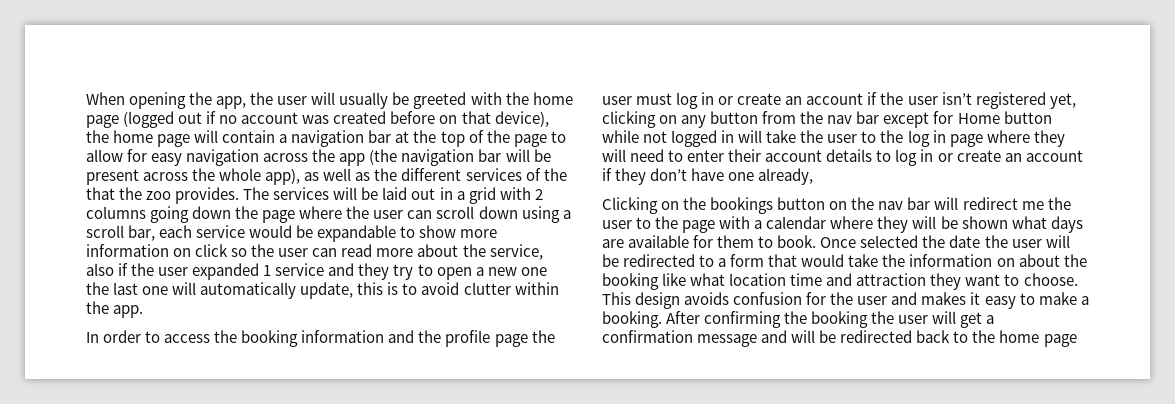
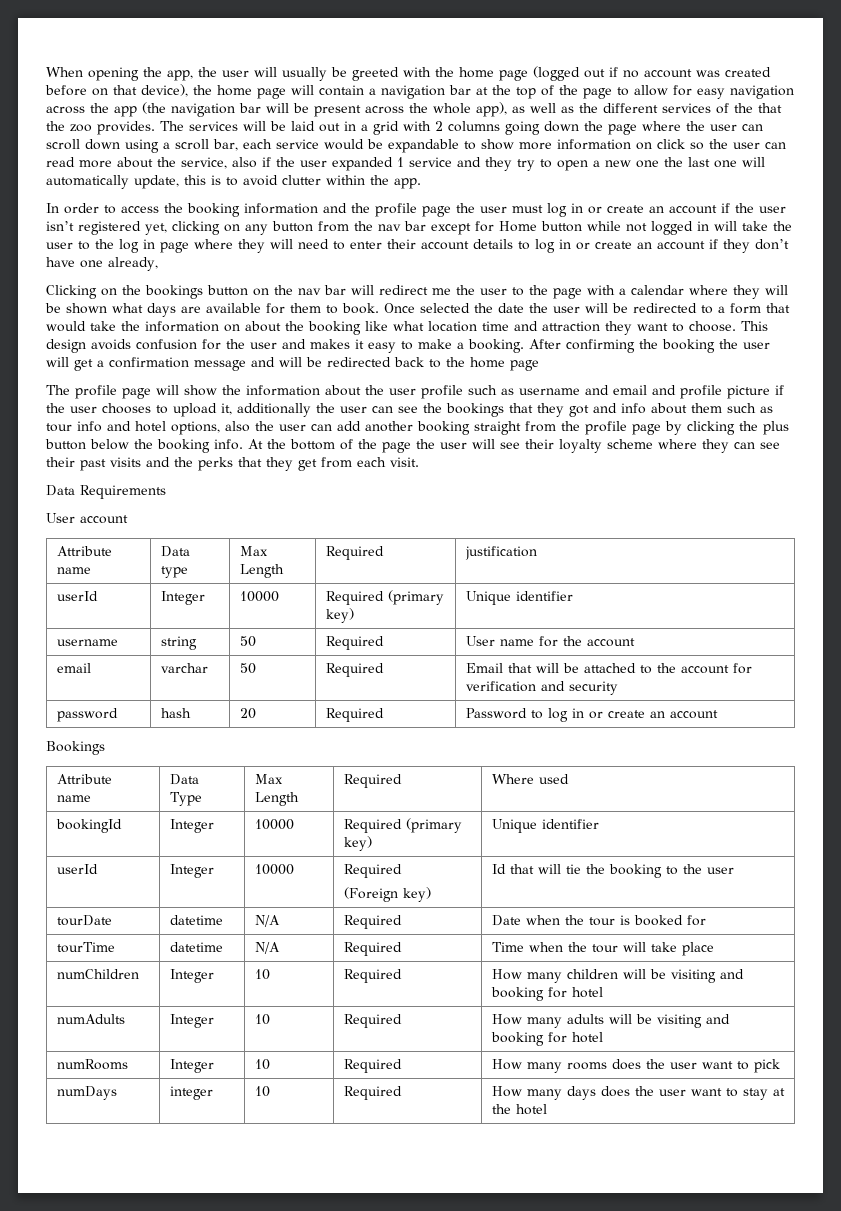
(1077, 340) none -> [46,385,784,399] [46,403,773,417] [46,421,789,435] [45,439,780,453] [46,457,419,471] [46,485,166,499] [46,513,128,524] [56,546,112,556] [56,567,91,574] [160,546,190,557] [160,566,188,578] [239,546,268,556] [239,564,284,578] [325,546,384,560] [464,546,537,560] [56,591,98,601] [160,591,205,605] [239,591,279,602] [325,590,444,605] [325,608,354,623] [465,591,573,605] [56,639,118,646] [160,636,197,650] [239,636,256,647] [325,636,384,650] [465,636,635,647] [56,663,91,673] [160,663,208,673] [239,663,256,674] [325,663,384,677] [465,663,752,674] [465,681,618,695] [56,708,118,722] [160,708,191,718] [239,708,256,719] [325,708,384,722] [465,708,718,722] [46,741,105,755] [56,774,112,784] [56,795,91,802] [169,774,199,785] [169,792,202,806] [254,774,283,784] [254,792,299,806] [343,774,402,788] [491,774,569,784] [55,819,122,833] [169,819,214,833] [254,819,294,830] [343,818,462,833] [343,836,372,851] [491,819,599,833] [56,864,98,874] [169,864,214,878] [254,864,294,875] [343,864,402,878] [343,887,431,902] [491,864,734,878] [56,915,112,926] [169,915,223,925] [254,915,280,927] [343,915,402,929] [491,915,706,926] [56,942,115,953] [169,942,223,952] [254,942,280,954] [343,942,402,956] [491,942,714,956] [56,969,139,979] [169,969,214,983] [254,969,270,980] [343,969,402,983] [491,969,744,983] [490,987,603,1001] [56,1014,125,1024] [169,1014,214,1028] [254,1014,270,1025] [343,1014,402,1028] [491,1014,730,1028] [490,1032,603,1046] [56,1059,128,1070] [169,1059,214,1073] [254,1059,270,1070] [343,1059,402,1073] [491,1059,780,1073] [56,1086,117,1100] [169,1086,213,1100] [254,1086,270,1097] [343,1086,402,1100] [491,1086,785,1100] [491,1104,547,1115] // The profile page will show the information about the user profile such as username and email and profile picture if the user chooses to upload it, additionally the user can see the bookings that they got and info about them such as tour info and hotel options, also the user can add another booking straight from the profile page by clicking the plus button below the booking info. At the bottom of the page the user will see their loyalty scheme where they can see their past visits and the perks that they get from each visit. // Data Requirements // User account // Attribute name | Data type | Max Length | Required | justification // userId | Integer | 10000 | Required (primary key) | Unique identifier // username | string | 50 | Required | User name for the account // email | varchar | 50 | Required | Email that will be attached to the account for verification and security // password | hash | 20 | Required | Password to log in or create an account // Bookings // Attribute name | Data Type | Max Length | Required | Where used // bookingId | Integer | 10000 | Required (primary key) | Unique identifier // userId | Integer | 10000 | Required // (Foreign key) | Id that will tie the booking to the user // tourDate | datetime | N/A | Required | Date when the tour is booked for // tourTime | datetime | N/A | Required | Time when the tour will take place // numChildren | Integer | 10 | Required | How many children will be visiting and booking for hotel // numAdults | Integer | 10 | Required | How many adults will be visiting and booking for hotel // numRooms | Integer | 10 | Required | How many rooms does the user want to pick // numDays | integer | 10 | Required | How many days does the user want to stay at the hotel

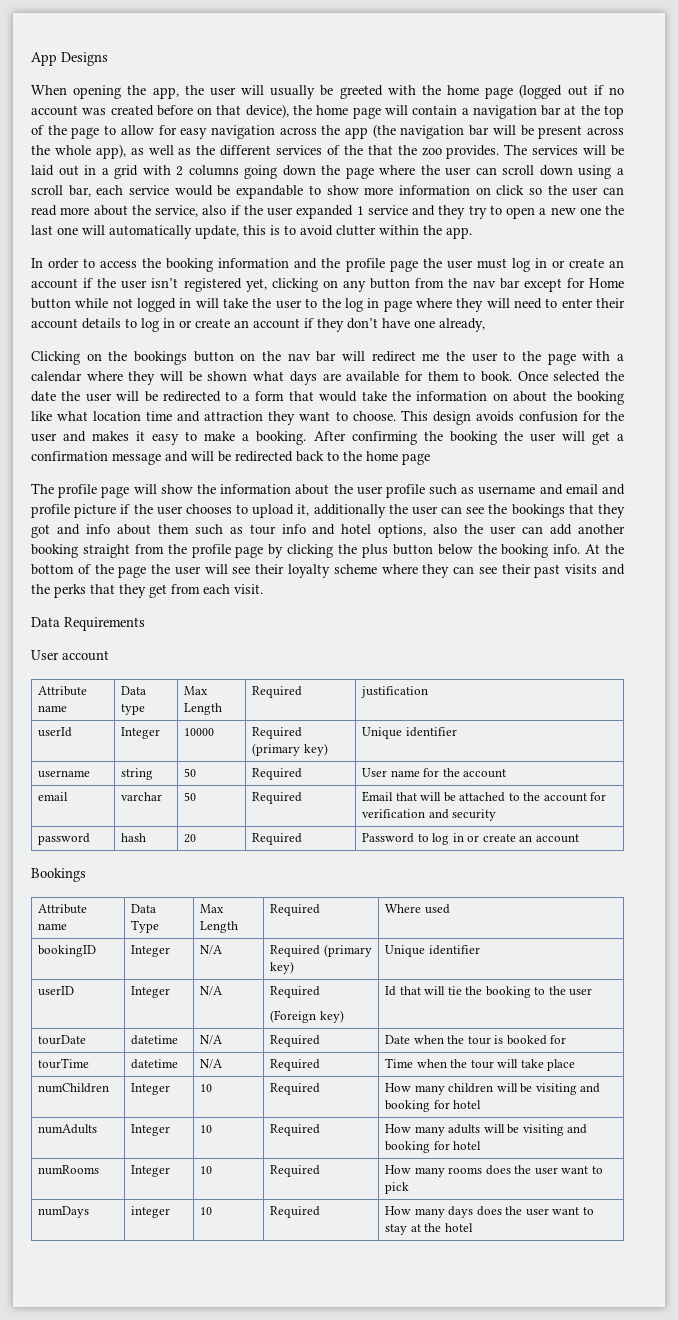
(46, 72) none -> [31,52,108,66] App Designs //
[55,819,122,833] [169,819,214,833] [254,819,294,830] [343,818,462,833] [343,836,372,851] [491,819,599,833] [56,864,98,874] [169,864,214,878] [254,864,294,875] bookingId | Integer | 10000 | Required (primary key) | Unique identifier // userId | Integer | 10000 -> [38,945,97,957] [131,945,171,957] [200,945,223,955] [270,944,372,957] [270,961,295,974] [385,945,480,957] [38,986,75,996] [131,986,171,998] [200,986,223,996] bookingID | Integer | N/A | Required (primary key) | Unique identifier // userID | Integer | N/A

